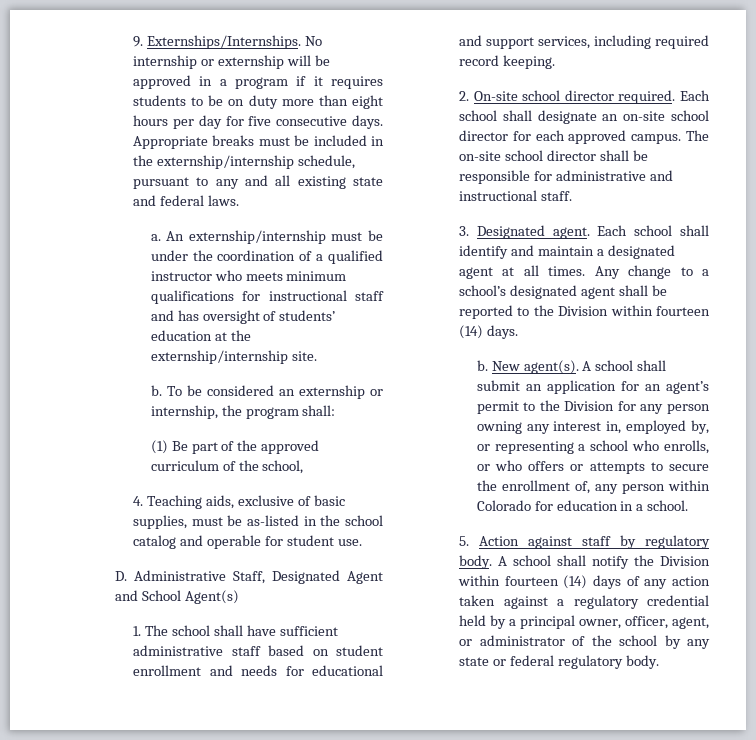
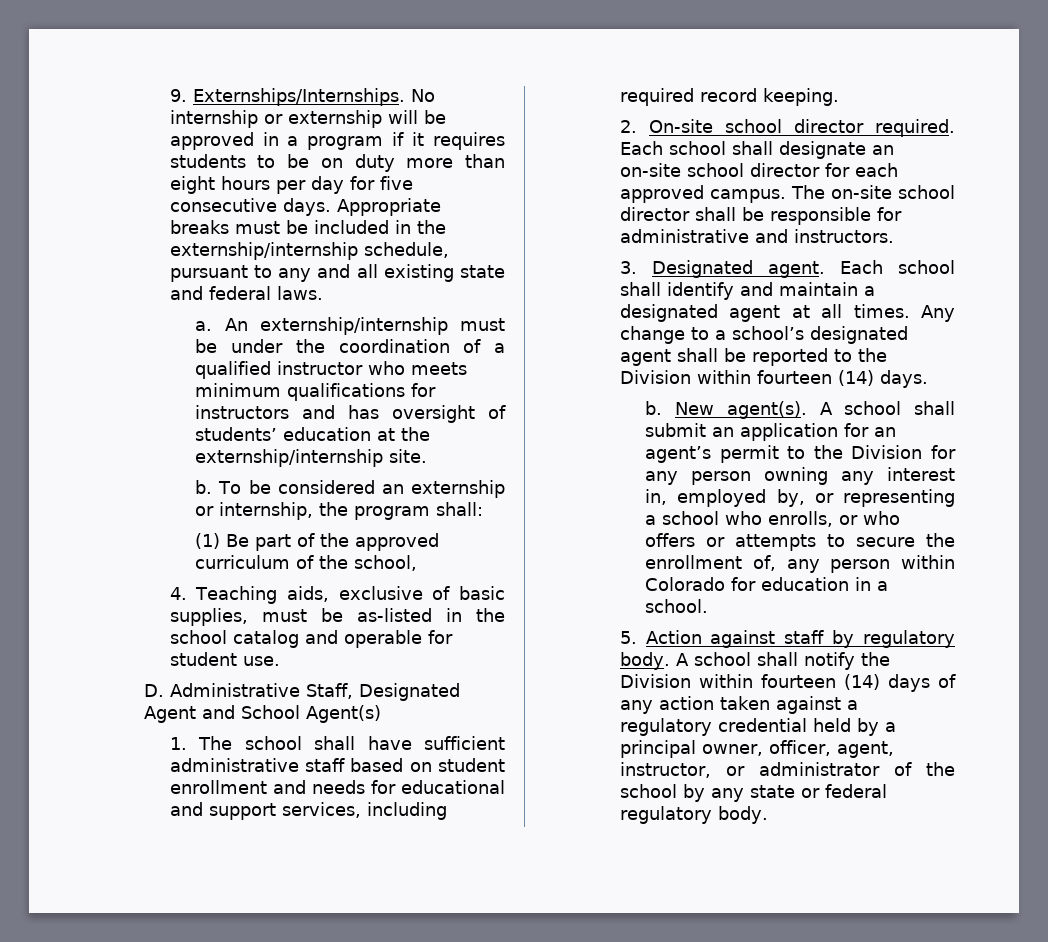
[268,290,384,301] instructional staff -> [195,405,290,419] instructors
[459,190,572,201] instructional staff. -> [793,229,894,243] instructors.
(709, 623) none -> [619,762,711,778] instructor,

